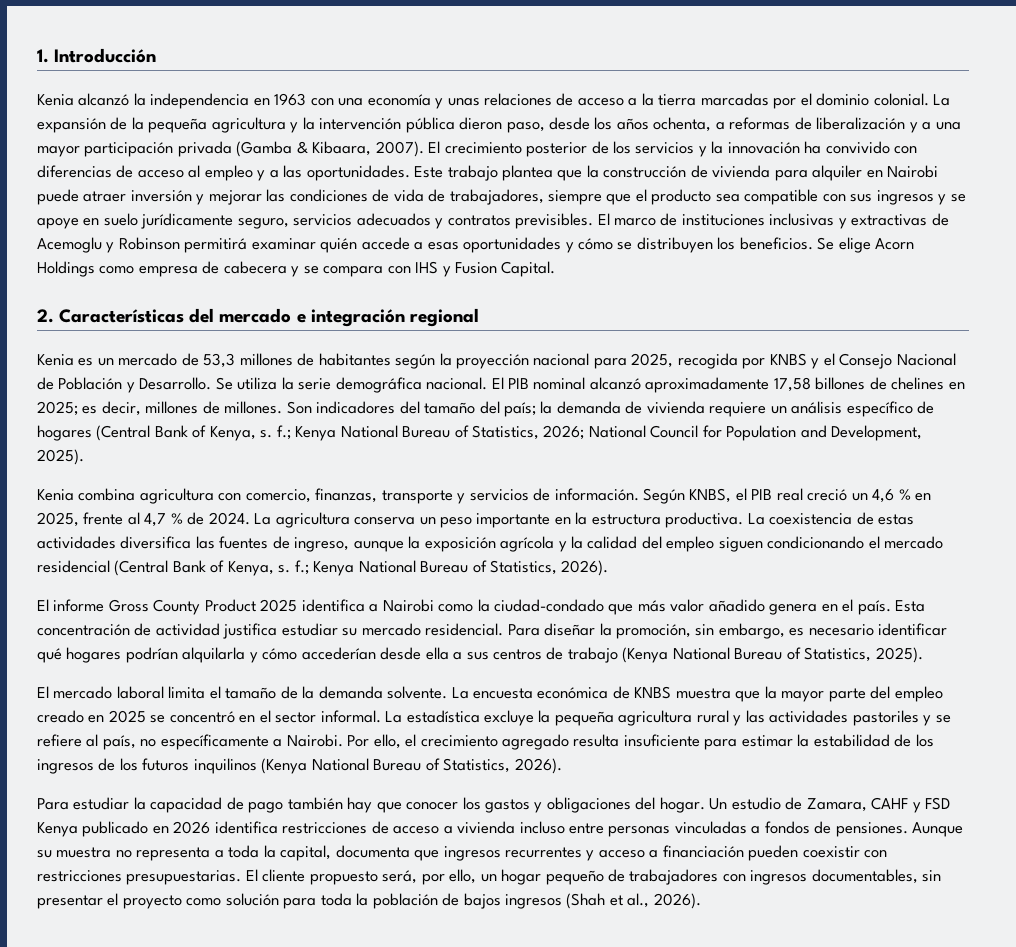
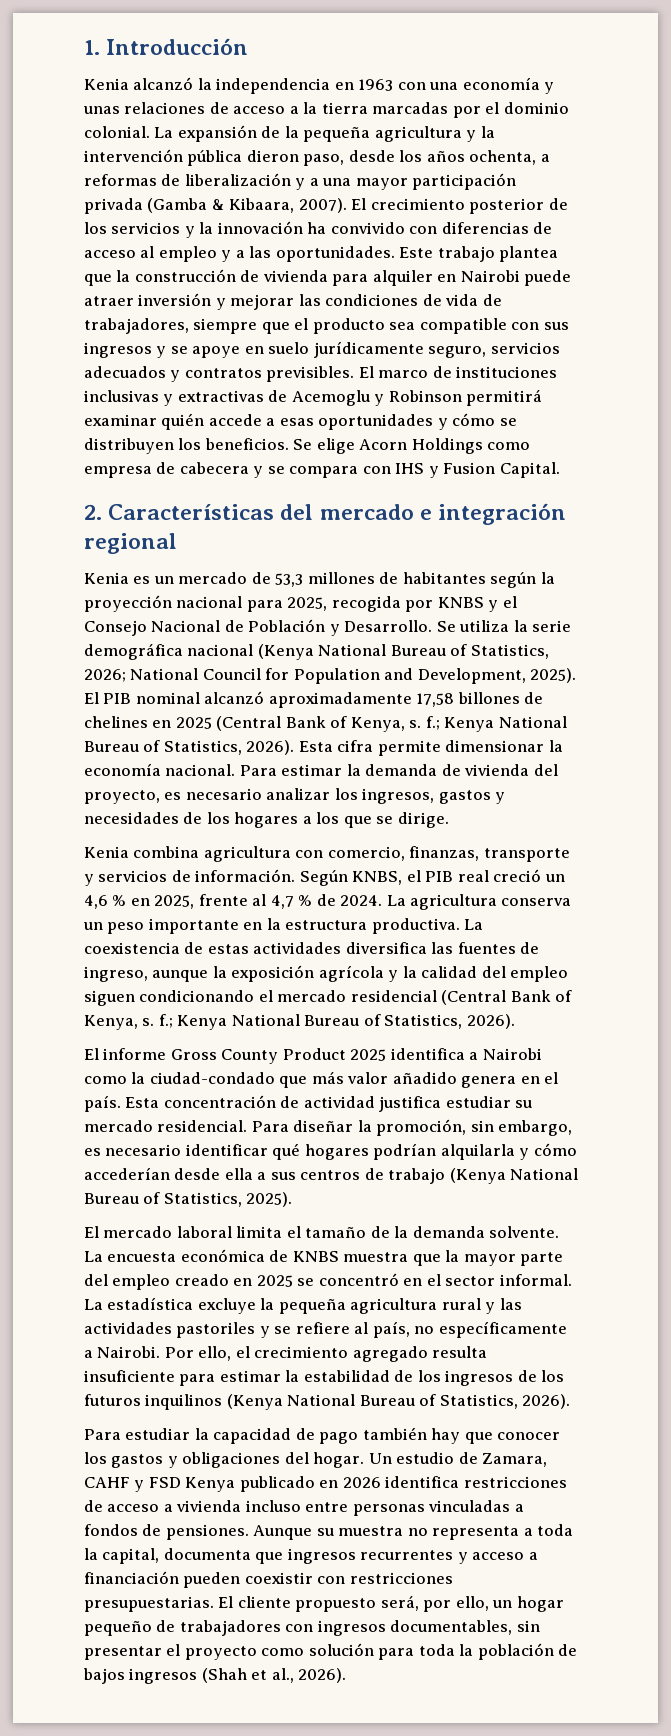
[426,377,965,393] [37,401,935,417] [37,425,337,441] nacional. El PIB nominal alcanzó aproximadamente 17,58 billones de chelines en 2025; es decir, millones de millones. Son indicadores del tamaño del país; la demanda de vivienda requiere un análisis específico de hogares (Central Bank of Kenya, s. f.; Kenya -> [187,644,314,660] nacional (Kenya
(84, 457) none -> [84,691,544,708] [84,716,567,732] [84,740,563,756] [84,763,558,776] [84,788,506,804] [84,812,449,828] El PIB nominal alcanzó aproximadamente 17,58 billones de chelines en 2025 (Central Bank of Kenya, s. f.; Kenya National Bureau of Statistics, 2026). Esta cifra permite dimensionar la economía nacional. Para estimar la demanda de vivienda del proyecto, es necesario analizar los ingresos, gastos y necesidades de los hogares a los que se dirige.

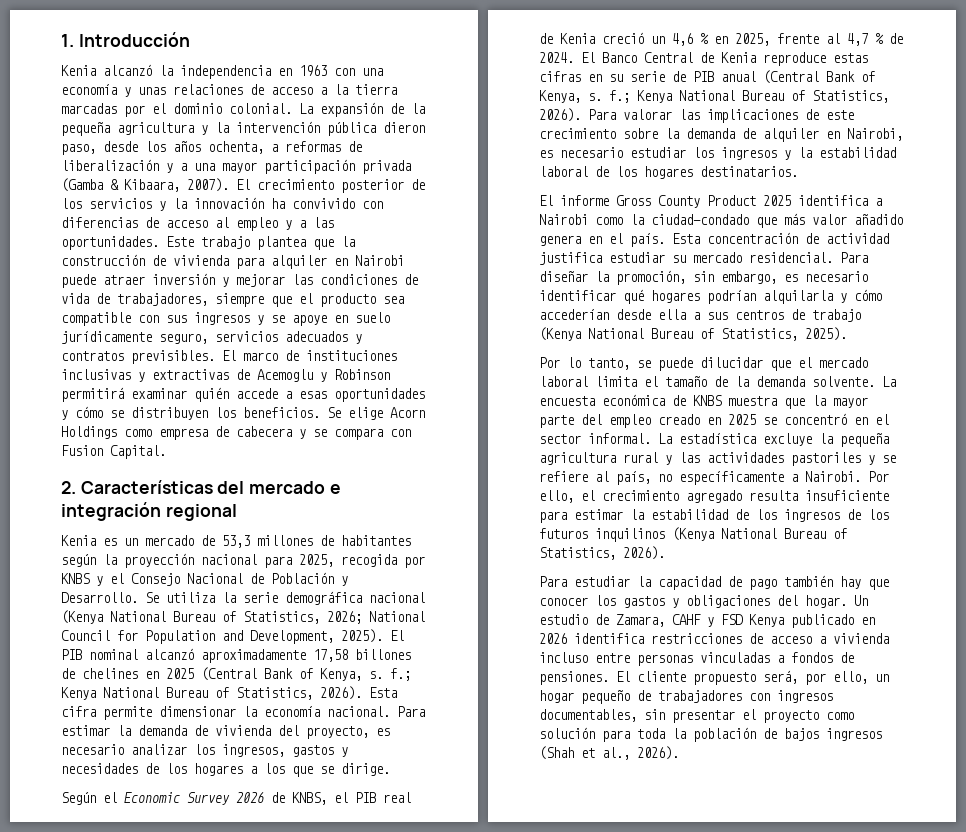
[395,463,439,478] IHS y -> (411, 433) none
[84,846,570,862] [84,869,348,886] Kenia combina agricultura con comercio, finanzas, transporte y servicios de información. Según -> [61,791,285,805] Según el Economic Survey 2026 de
(489, 876) none -> [539,33,595,44] de Kenia
[386,894,572,910] [83,918,484,934] [84,942,540,954] [84,965,569,982] [84,990,437,1006] La agricultura conserva un peso importante en la estructura productiva. La coexistencia de estas actividades diversifica las fuentes de ingreso, aunque la exposición agrícola y la calidad del empleo siguen condicionando el mercado residencial -> [581,52,868,66] [539,71,756,82] El Banco Central de Kenia reproduce estas cifras en su serie de PIB anual
(515, 1021) none -> [588,109,854,123] [539,128,903,142] [539,147,896,160] [539,166,798,179] Para valorar las implicaciones de este crecimiento sobre la demanda de alquiler en Nairobi, es necesario estudiar los ingresos y la estabilidad laboral de los hogares destinatarios.
[84,1226,99,1238] El -> [539,357,812,371] Por lo tanto, se puede dilucidar que el
[253,1524,574,1540] [84,1548,538,1564] [84,1571,453,1588] [84,1596,214,1612] Aunque su muestra no representa a toda la capital, documenta que ingresos recurrentes y acceso a financiación pueden coexistir con restricciones presupuestarias. -> (609, 678) none

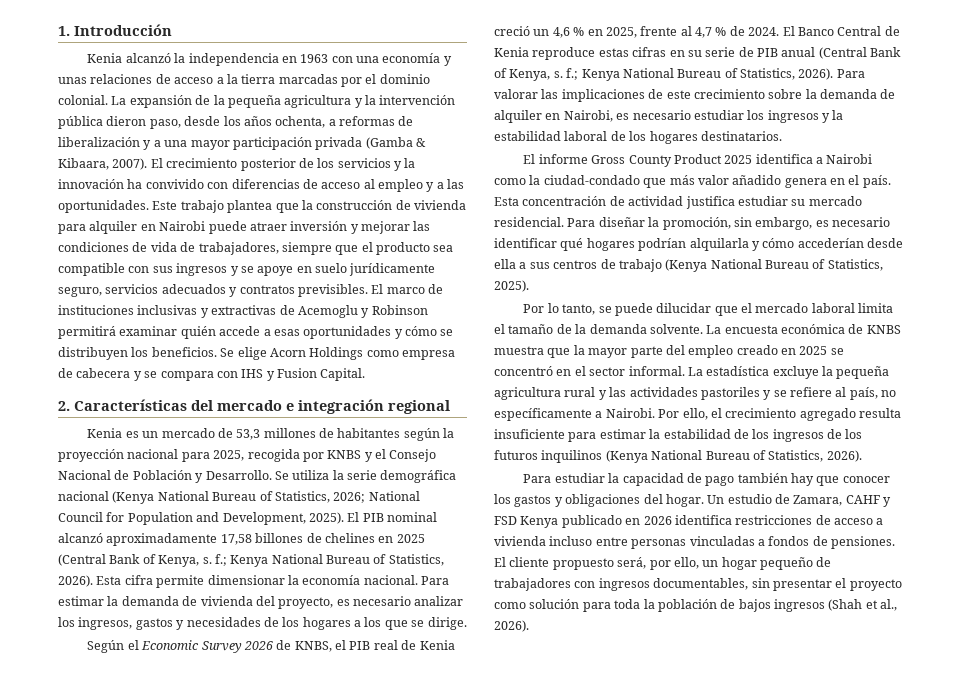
(411, 433) none -> [241,369,275,381] IHS y

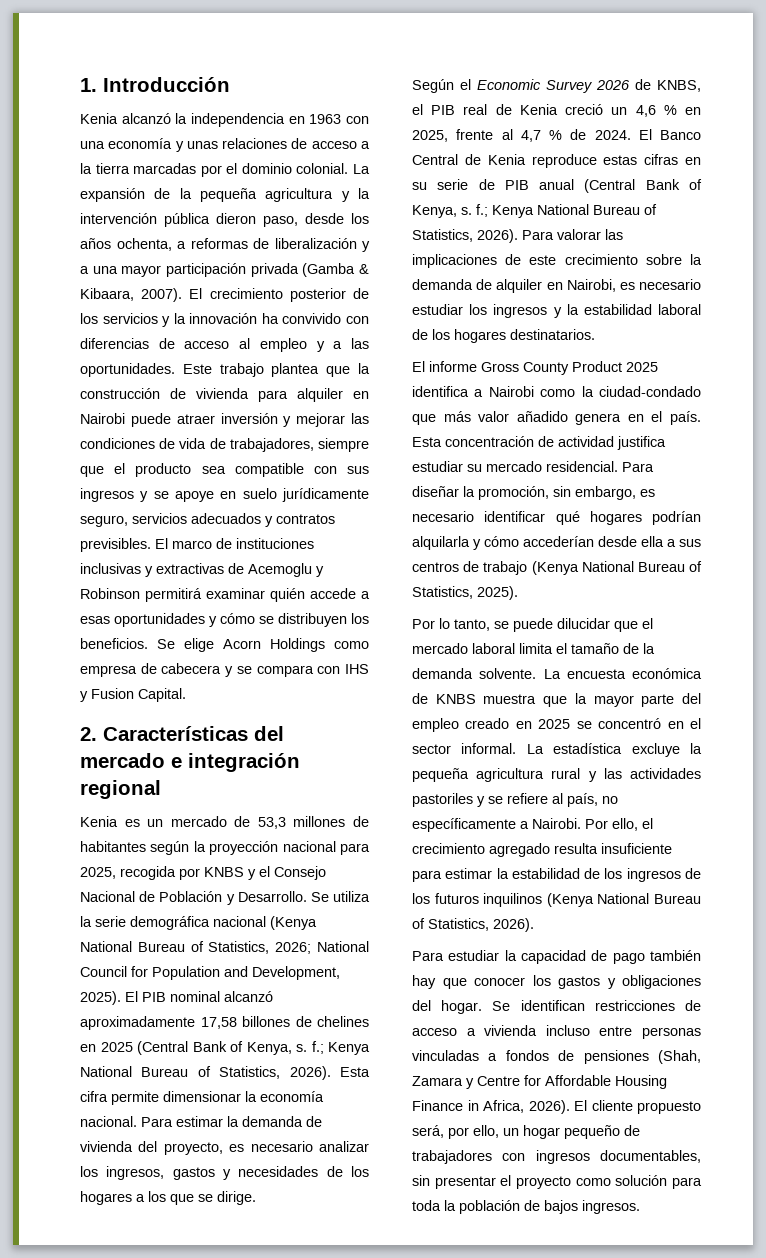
[707,494,892,507] [494,515,732,528] Un estudio de Zamara, CAHF y FSD Kenya publicado en 2026 identifica -> [492,1000,585,1011] Se identifican
[831,536,895,549] pensiones. -> [583,1050,701,1064] [412,1075,667,1089] [412,1100,570,1114] pensiones (Shah, Zamara y Centre for Affordable Housing Finance in Africa, 2026).
[774,599,898,612] [494,620,529,632] ingresos (Shah et al., 2026). -> [582,1200,640,1214] ingresos.

